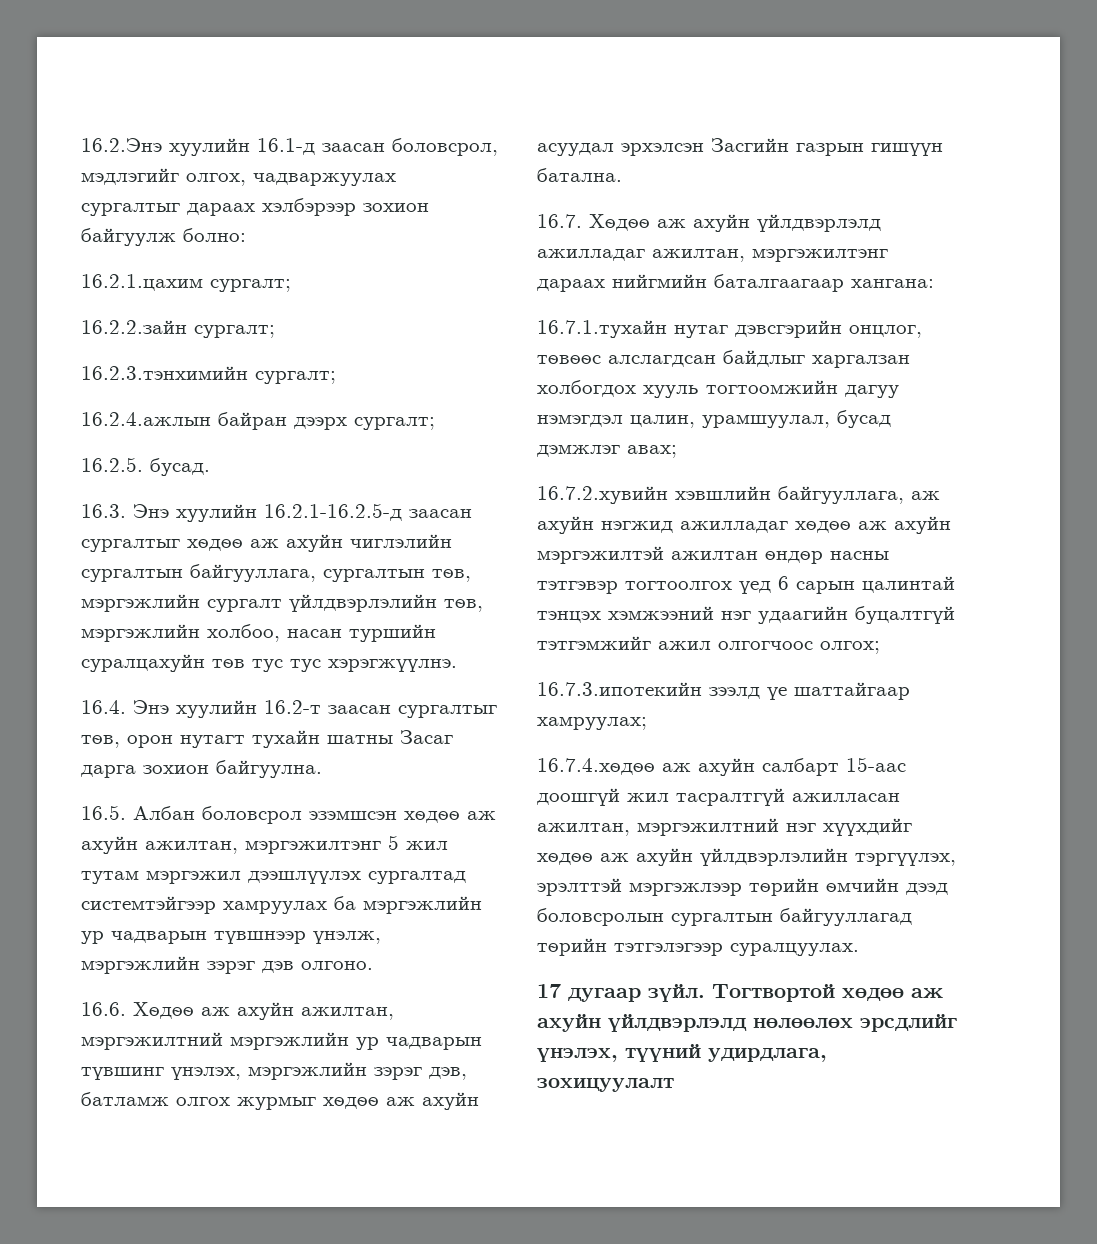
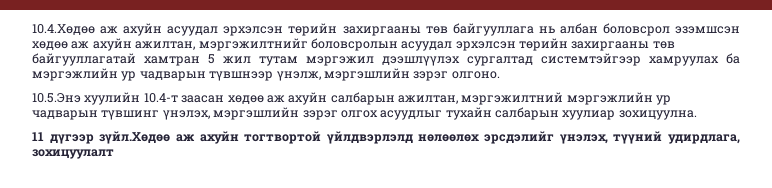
[81,138,498,156] [81,168,396,186] [81,198,429,216] [81,228,246,246] [81,274,291,292] [81,320,275,338] [81,366,336,384] [81,412,435,430] [81,457,210,476] [81,503,472,522] [81,534,452,552] [81,564,471,582] [81,594,483,612] [81,624,436,642] [81,654,457,672] [81,700,497,718] [81,730,453,748] [81,760,322,778] [81,805,195,820] 16.2.Энэ хуулийн 16.1-д заасан боловсрол, мэдлэгийг олгох, чадваржуулах сургалтыг дараах хэлбэрээр зохион байгуулж болно: // 16.2.1.цахим сургалт; // 16.2.2.зайн сургалт; // 16.2.3.тэнхимийн сургалт; // 16.2.4.ажлын байран дээрх сургалт; // 16.2.5. бусад. // 16.3. Энэ хуулийн 16.2.1-16.2.5-д заасан сургалтыг хөдөө аж ахуйн чиглэлийн сургалтын байгууллага, сургалтын төв, мэргэжлийн сургалт үйлдвэрлэлийн төв, мэргэжлийн холбоо, насан туршийн суралцахуйн төв тус тус хэрэгжүүлнэ. // 16.4. Энэ хуулийн 16.2-т заасан сургалтыг төв, орон нутагт тухайн шатны Засаг дарга зохион байгуулна. // 16.5. Албан -> [32,23,598,36] 10.4.Хөдөө аж ахуйн асуудал эрхэлсэн төрийн захиргааны төв байгууллага нь албан
[245,841,381,854] мэргэжилтэнг -> [198,38,675,51] [32,53,200,66] мэргэжилтнийг боловсролын асуудал эрхэлсэн төрийн захиргааны төв байгууллагатай хамтран
[81,956,373,974] [81,1002,294,1020] мэргэжлийн зэрэг дэв олгоно. // 16.6. Хөдөө аж ахуйн -> [323,68,500,81] [32,92,395,105] мэргэшлийн зэрэг олгоно. // 10.5.Энэ хуулийн 10.4-т заасан хөдөө аж ахуйн салбарын
[248,1062,467,1080] [81,1092,479,1110] [537,138,943,156] [537,168,622,182] [537,214,881,232] [537,249,888,262] [537,274,934,292] [537,320,922,338] [537,350,910,368] [537,380,899,398] [537,410,891,428] [537,445,677,458] [537,486,940,504] [537,516,951,534] [537,546,889,564] [537,576,955,594] [537,606,955,624] [537,636,880,654] [537,682,910,700] [537,717,647,730] [537,757,906,776] [537,788,900,806] [537,818,912,836] [537,848,956,866] [537,878,948,896] [537,908,912,926] [537,938,859,956] [537,984,943,1002] [537,1014,601,1032] мэргэжлийн зэрэг дэв, батламж олгох журмыг хөдөө аж ахуйн асуудал эрхэлсэн Засгийн газрын гишүүн батална. // 16.7. Хөдөө аж ахуйн үйлдвэрлэлд ажилладаг ажилтан, мэргэжилтэнг дараах нийгмийн баталгаагаар хангана: // 16.7.1.тухайн нутаг дэвсгэрийн онцлог, төвөөс алслагдсан байдлыг харгалзан холбогдох хууль тогтоомжийн дагуу нэмэгдэл цалин, урамшуулал, бусад дэмжлэг авах; // 16.7.2.хувийн хэвшлийн байгууллага, аж ахуйн нэгжид ажилладаг хөдөө аж ахуйн мэргэжилтэй ажилтан өндөр насны тэтгэвэр тогтоолгох үед 6 сарын цалинтай тэнцэх хэмжээний нэг удаагийн буцалтгүй тэтгэмжийг ажил олгогчоос олгох; // 16.7.3.ипотекийн зээлд үе шаттайгаар хамруулах; // 16.7.4.хөдөө аж ахуйн салбарт 15-аас доошгүй жил тасралтгүй ажилласан ажилтан, мэргэжилтний нэг хүүхдийг хөдөө аж ахуйн үйлдвэрлэлийн тэргүүлэх, эрэлттэй мэргэжлээр төрийн өмчийн дээд боловсролын сургалтын байгууллагад төрийн тэтгэлэгээр суралцуулах. // 17 дугаар зүйл. Тогтвортой хөдөө аж ахуйн -> [213,107,697,120] [32,131,322,144] мэргэшлийн зэрэг олгох асуудлыг тухайн салбарын хуулиар зохицуулна. // 11 дүгээр зүйл.Хөдөө аж ахуйн тогтвортой
[860,1014,957,1032] эрсдлийг -> [484,131,555,144] эрсдэлийг

